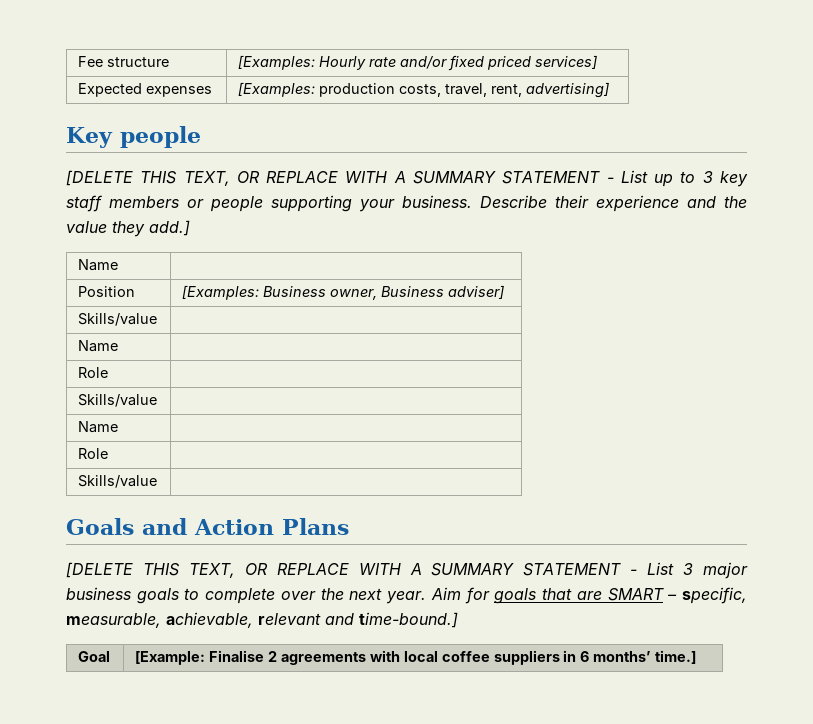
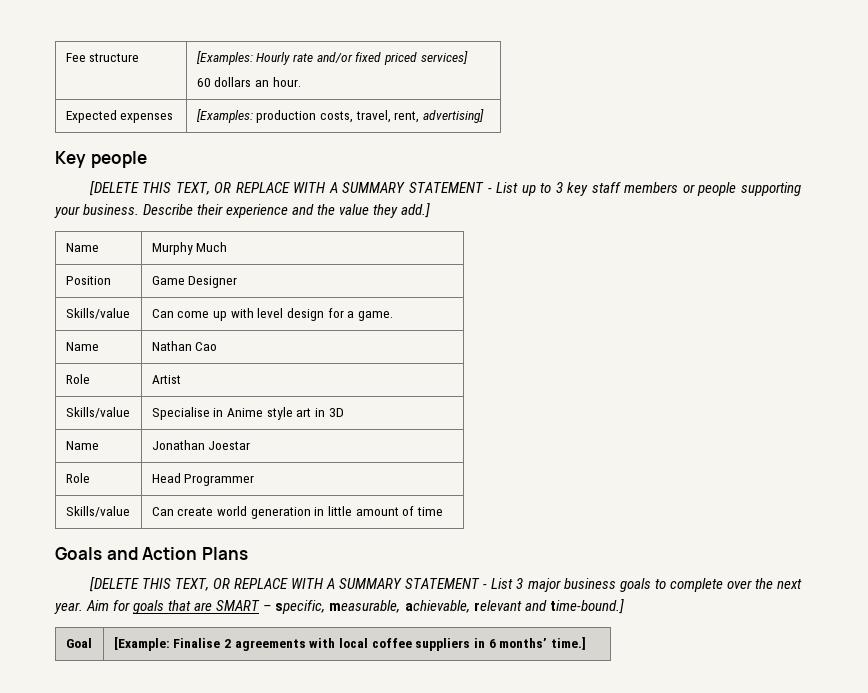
(598, 62) none -> [196,77,301,87] // 60 dollars an hour.
(119, 265) none -> [151,242,228,255] Murphy Much
[182,285,505,300] [78,313,158,326] [78,340,119,352] [78,367,109,378] [78,394,158,407] [78,421,119,433] [78,448,109,459] [78,475,158,488] [Examples: Business owner, Business adviser] // Skills/value | // Name | // Role | // Skills/value | // Name | // Role | // Skills/value | -> [151,276,238,288] [65,308,130,319] [151,308,393,321] [65,342,99,351] [151,341,218,351] [65,374,90,384] [151,375,181,384] [65,407,130,418] [151,407,344,420] [65,441,99,450] [151,440,251,450] [65,473,90,483] [151,473,255,486] [65,506,130,517] [151,506,443,519] Game Designer // Skills/value | Can come up with level design for a game. // Name | Nathan Cao // Role | Artist // Skills/value | Specialise in Anime style art in 3D // Name | Jonathan Joestar // Role | Head Programmer // Skills/value | Can create world generation in little amount of time

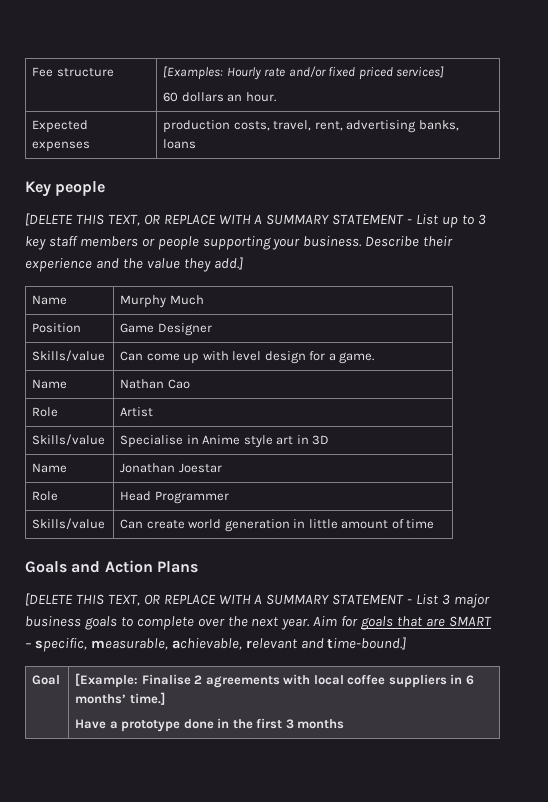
[195,109,253,123] [Examples: -> (91, 146) none
[422,109,484,123] advertising] -> [346,120,459,133] [163,139,197,149] advertising banks, loans
(586, 643) none -> [75,718,345,732] // Have a prototype done in the first 3 months

